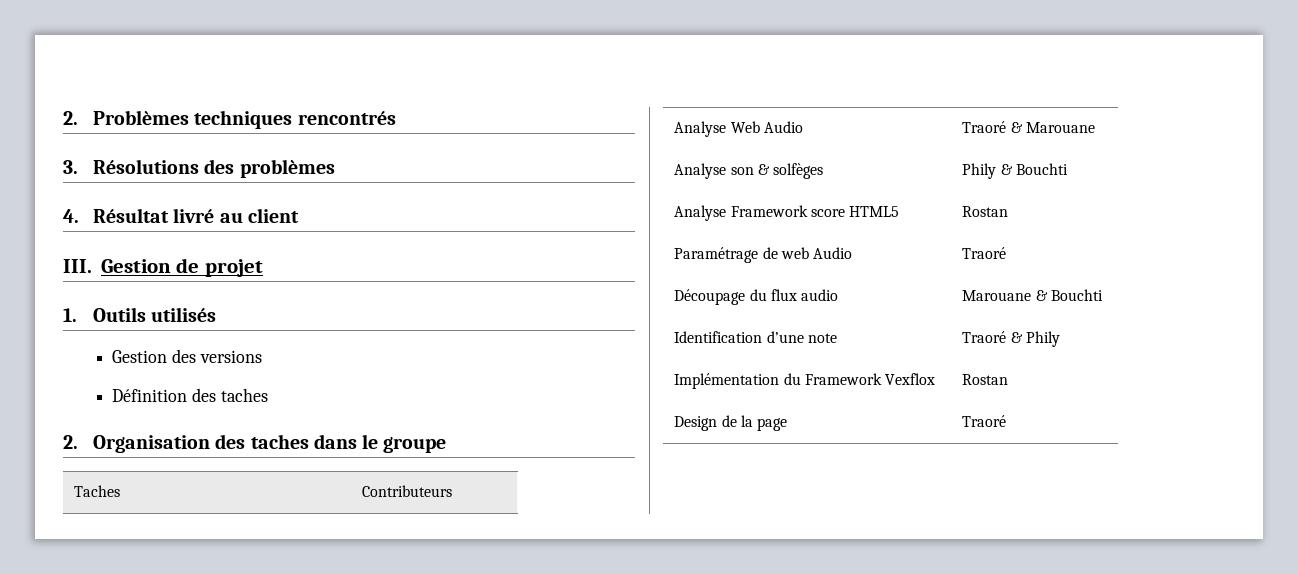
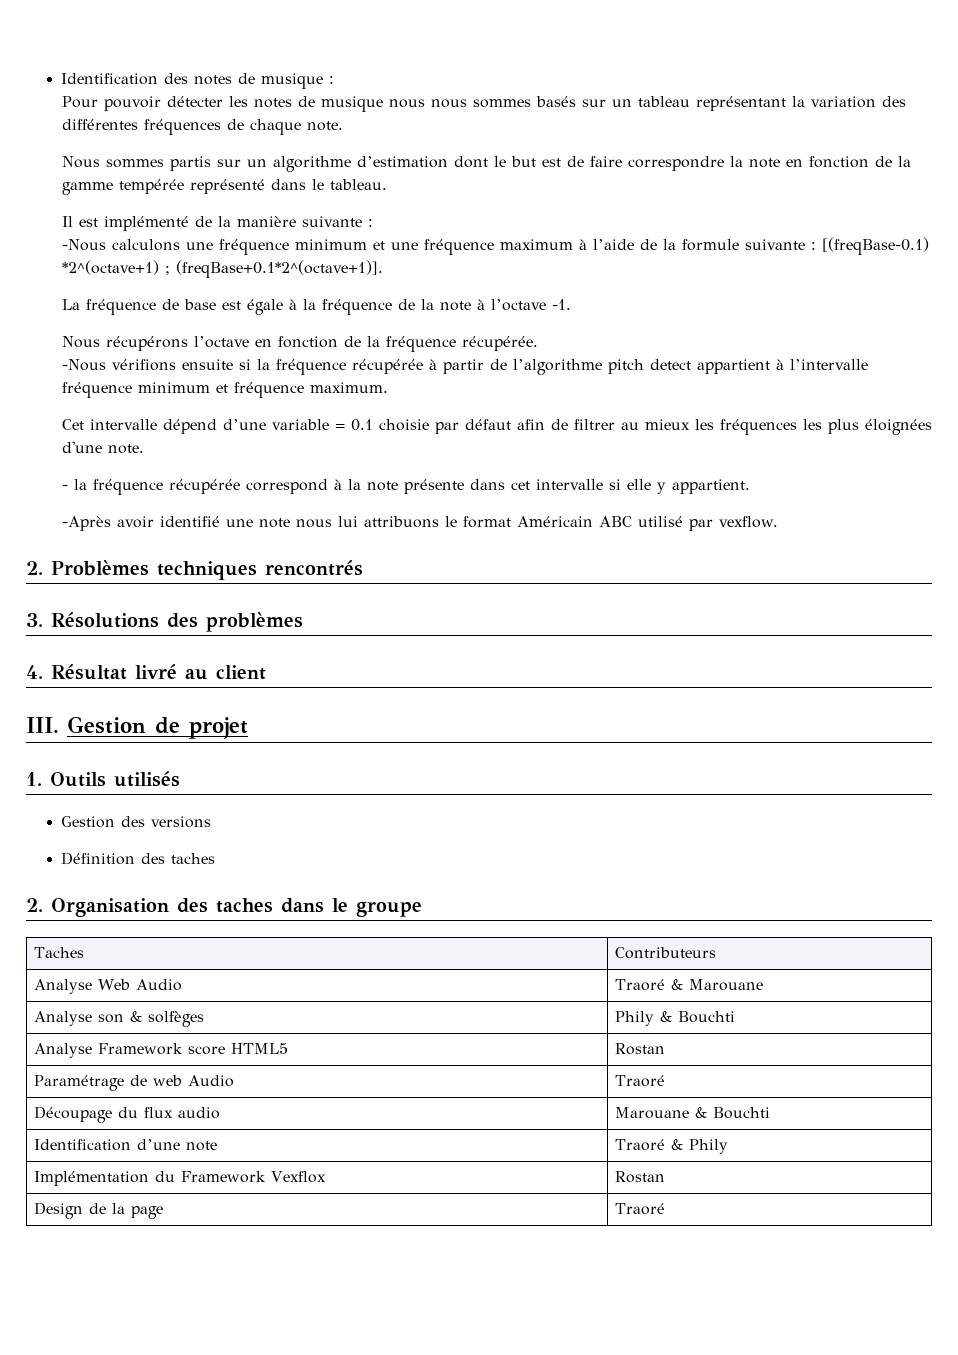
(63, 118) none -> [61,73,335,89] [61,96,906,112] [61,119,343,135] [61,156,911,172] [61,179,387,195] [61,216,373,231] [61,237,929,255] [61,260,383,278] [61,299,571,315] [61,336,538,352] [61,359,868,375] [61,382,388,398] [61,419,932,435] [61,441,144,454] [61,479,750,495] [61,516,779,531] Identification des notes de musique : // Pour pouvoir détecter les notes de musique nous nous sommes basés sur un tableau représentant la variation des différentes fréquences de chaque note. // Nous sommes partis sur un algorithme d’estimation dont le but est de faire correspondre la note en fonction de la gamme tempérée représenté dans le tableau. // Il est implémenté de la manière suivante : // -Nous calculons une fréquence minimum et une fréquence maximum à l’aide de la formule suivante : [(freqBase-0.1) *2^(octave+1) ; (freqBase+0.1*2^(octave+1)]. // La fréquence de base est égale à la fréquence de la note à l’octave -1. // Nous récupérons l’octave en fonction de la fréquence récupérée. // -Nous vérifions ensuite si la fréquence récupérée à partir de l’algorithme pitch detect appartient à l’intervalle fréquence minimum et fréquence maximum. // Cet intervalle dépend d’une variable = 0.1 choisie par défaut afin de filtrer au mieux les fréquences les plus éloignées d'une note. // - la fréquence récupérée correspond à la note présente dans cet intervalle si elle y appartient. // -Après avoir identifié une note nous lui attribuons le format Américain ABC utilisé par vexflow. //

